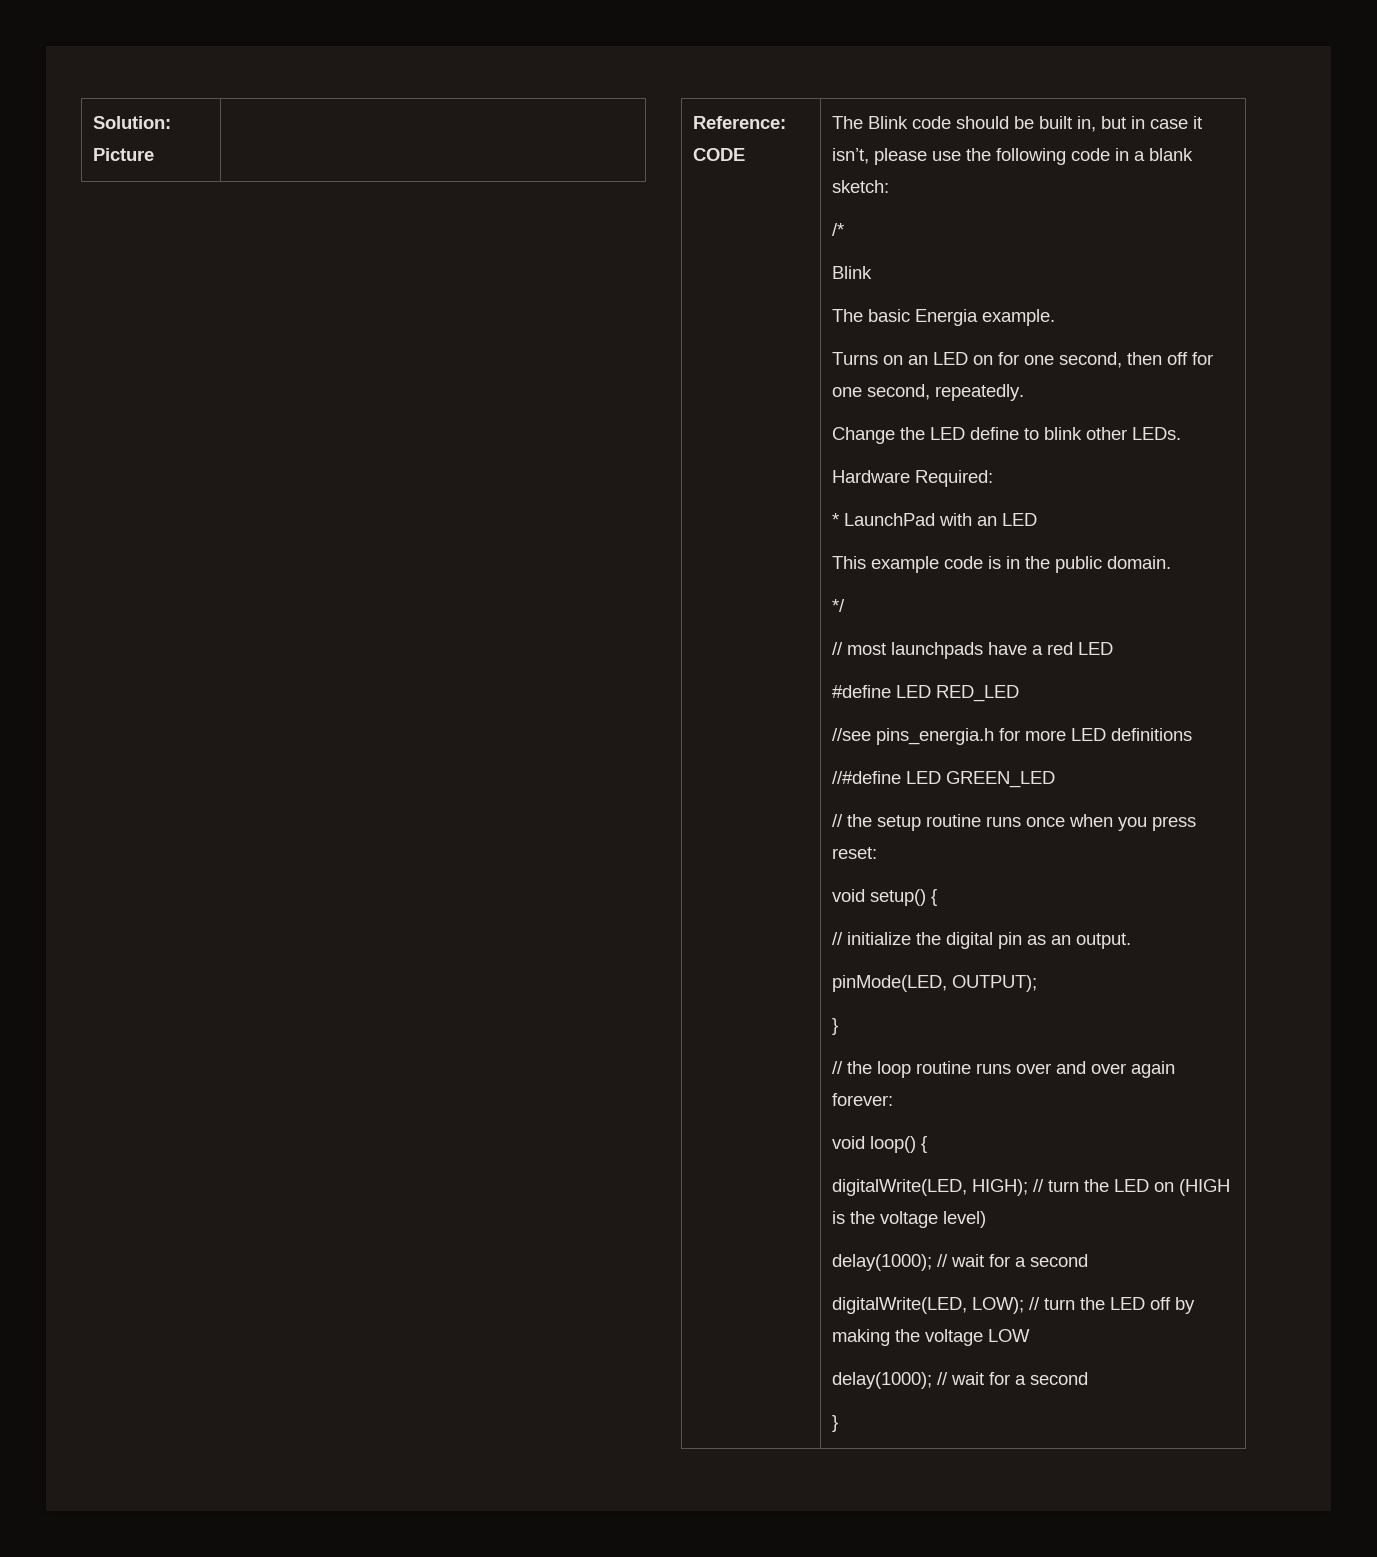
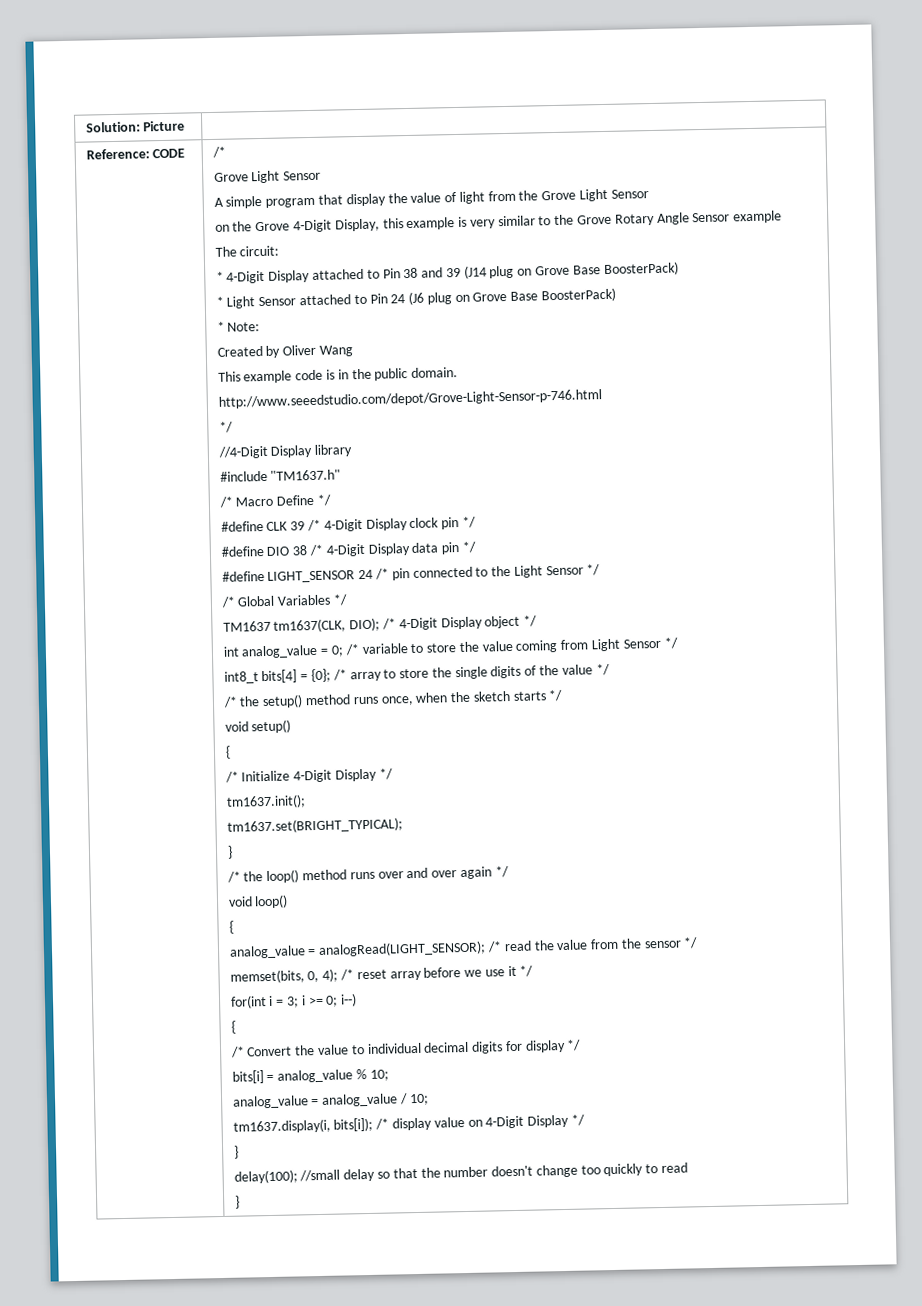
[831,116,1202,132] [831,148,1193,165] [831,180,889,193] [831,223,844,236] [831,266,872,279] [831,309,1055,326] [831,352,1213,368] [831,384,1024,401] [831,427,1181,444] [831,470,993,487] [831,513,1037,526] The Blink code should be built in, but in case it isn’t, please use the following code in a blank sketch: // /* // Blink // The basic Energia example. // Turns on an LED on for one second, then off for one second, repeatedly. // Change the LED define to blink other LEDs. // Hardware Required: // * LaunchPad with an LED -> [211,146,226,158] [213,170,322,184] [213,188,649,209] [214,210,783,233] [214,245,280,257] [215,261,679,284] [215,287,617,309] [216,321,261,332] [216,344,354,358] /* // Grove Light Sensor // A simple program that display the value of light from the Grove Light Sensor // on the Grove 4-Digit Display, this example is very similar to the Grove Rotary Angle Sensor example // The circuit: // * 4-Digit Display attached to Pin 38 and 39 (J14 plug on Grove Base BoosterPack) // * Light Sensor attached to Pin 24 (J6 plug on Grove Base BoosterPack) // * Note: // Created by Oliver Wang
[831,599,845,612] [831,642,1113,659] [831,685,1019,702] [831,728,1192,745] [831,771,1055,788] [831,814,1196,831] [831,847,877,859] // */ // // most launchpads have a red LED // #define LED RED_LED // //see pins_energia.h for more LED definitions // //#define LED GREEN_LED // // the setup routine runs once when you press reset: -> [217,389,602,409] [218,421,233,433] [217,444,353,459] [219,469,342,482] [218,494,332,508] [220,516,476,532] [220,541,476,557] [221,564,601,583] [220,594,349,608] [222,615,538,633] [222,637,678,659] [223,663,610,684] [222,689,563,709] // http://www.seeedstudio.com/depot/Grove-Light-Sensor-p-746.html // */ // //4-Digit Display library // #include "TM1637.h" // /* Macro Define */ // #define CLK 39 /* 4-Digit Display clock pin */ // #define DIO 38 /* 4-Digit Display data pin */ // #define LIGHT_SENSOR 24 /* pin connected to the Light Sensor */ // /* Global Variables */ // TM1637 tm1637(CLK, DIO); /* 4-Digit Display object */ // int analog_value = 0; /* variable to store the value coming from Light Sensor */ // int8_t bits[4] = {0}; /* array to store the single digits of the value */ // /* the setup() method runs once, when the sketch starts */
[930,889,937,906] [831,932,1131,949] [831,975,1037,992] [831,1018,838,1035] [831,1061,971,1078] { // // initialize the digital pin as an output. // pinMode(LED, OUTPUT); // } // // the loop routine -> [224,745,231,759] [224,768,393,783] [225,794,306,809] [226,817,403,834] [226,845,233,859] [226,869,348,884] // { // /* Initialize 4-Digit Display */ // tm1637.init(); // tm1637.set(BRIGHT_TYPICAL); // } // /* the loop() method
[831,1093,893,1106] forever: -> [494,866,509,878] */
[920,1136,927,1153] [831,1179,1230,1196] [831,1211,986,1228] [831,1254,1088,1271] [831,1297,1195,1314] [831,1329,1030,1346] [831,1372,1088,1389] { // digitalWrite(LED, HIGH); // turn the LED on (HIGH is the voltage level) // delay(1000); // wait for a second // digitalWrite(LED, LOW); // turn the LED off by making the voltage LOW // delay(1000); // wait for a second -> [228,920,234,934] [228,937,699,959] [229,965,534,984] [229,993,358,1009] [230,1020,236,1034] [229,1039,582,1058] [231,1068,389,1084] [232,1093,429,1109] [232,1114,585,1134] [233,1145,239,1159] [233,1162,689,1184] // { // analog_value = analogRead(LIGHT_SENSOR); /* read the value from the sensor */ // memset(bits, 0, 4); /* reset array before we use it */ // for(int i = 3; i >= 0; i--) // { // /* Convert the value to individual decimal digits for display */ // bits[i] = analog_value % 10; // analog_value = analog_value / 10; // tm1637.display(i, bits[i]); /* display value on 4-Digit Display */ // } // delay(100); //small delay so that the number doesn't change too quickly to read

